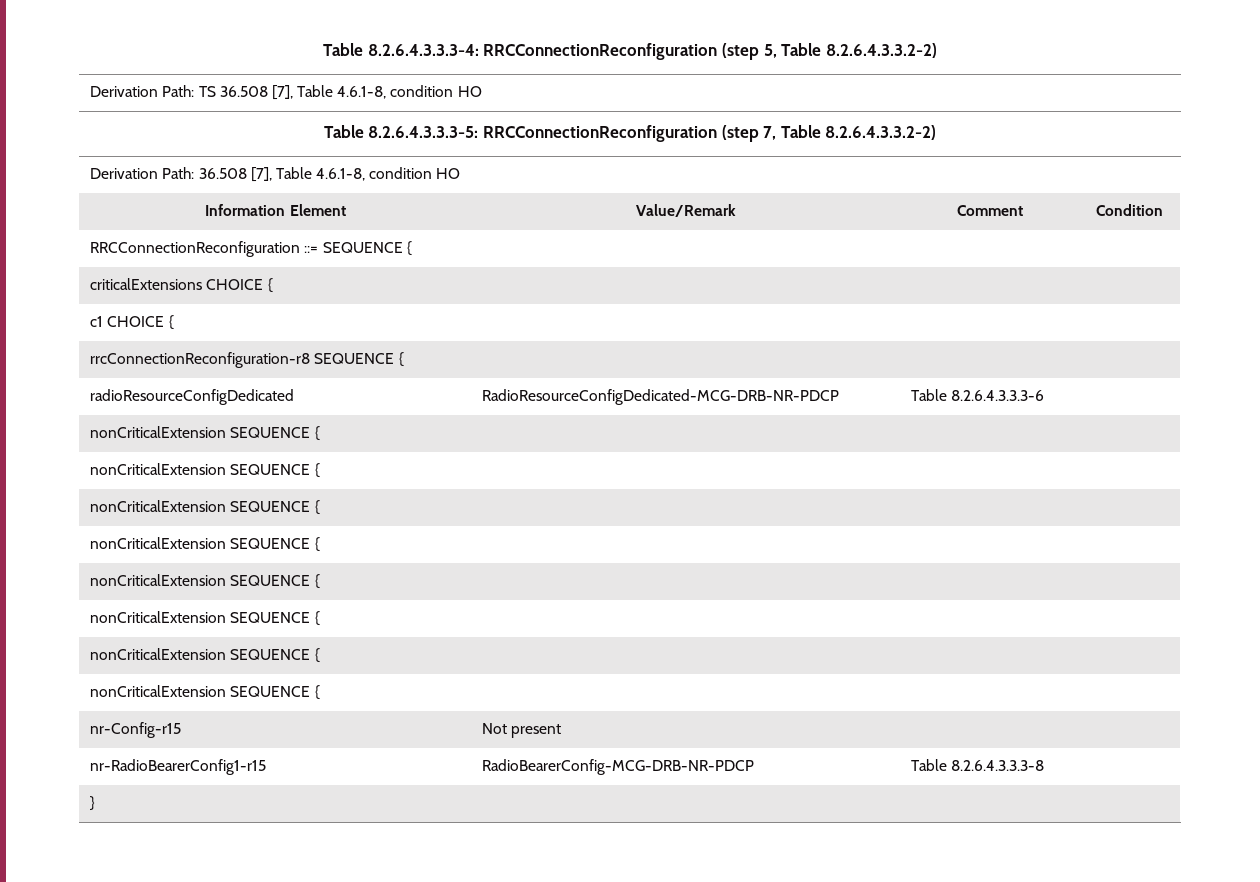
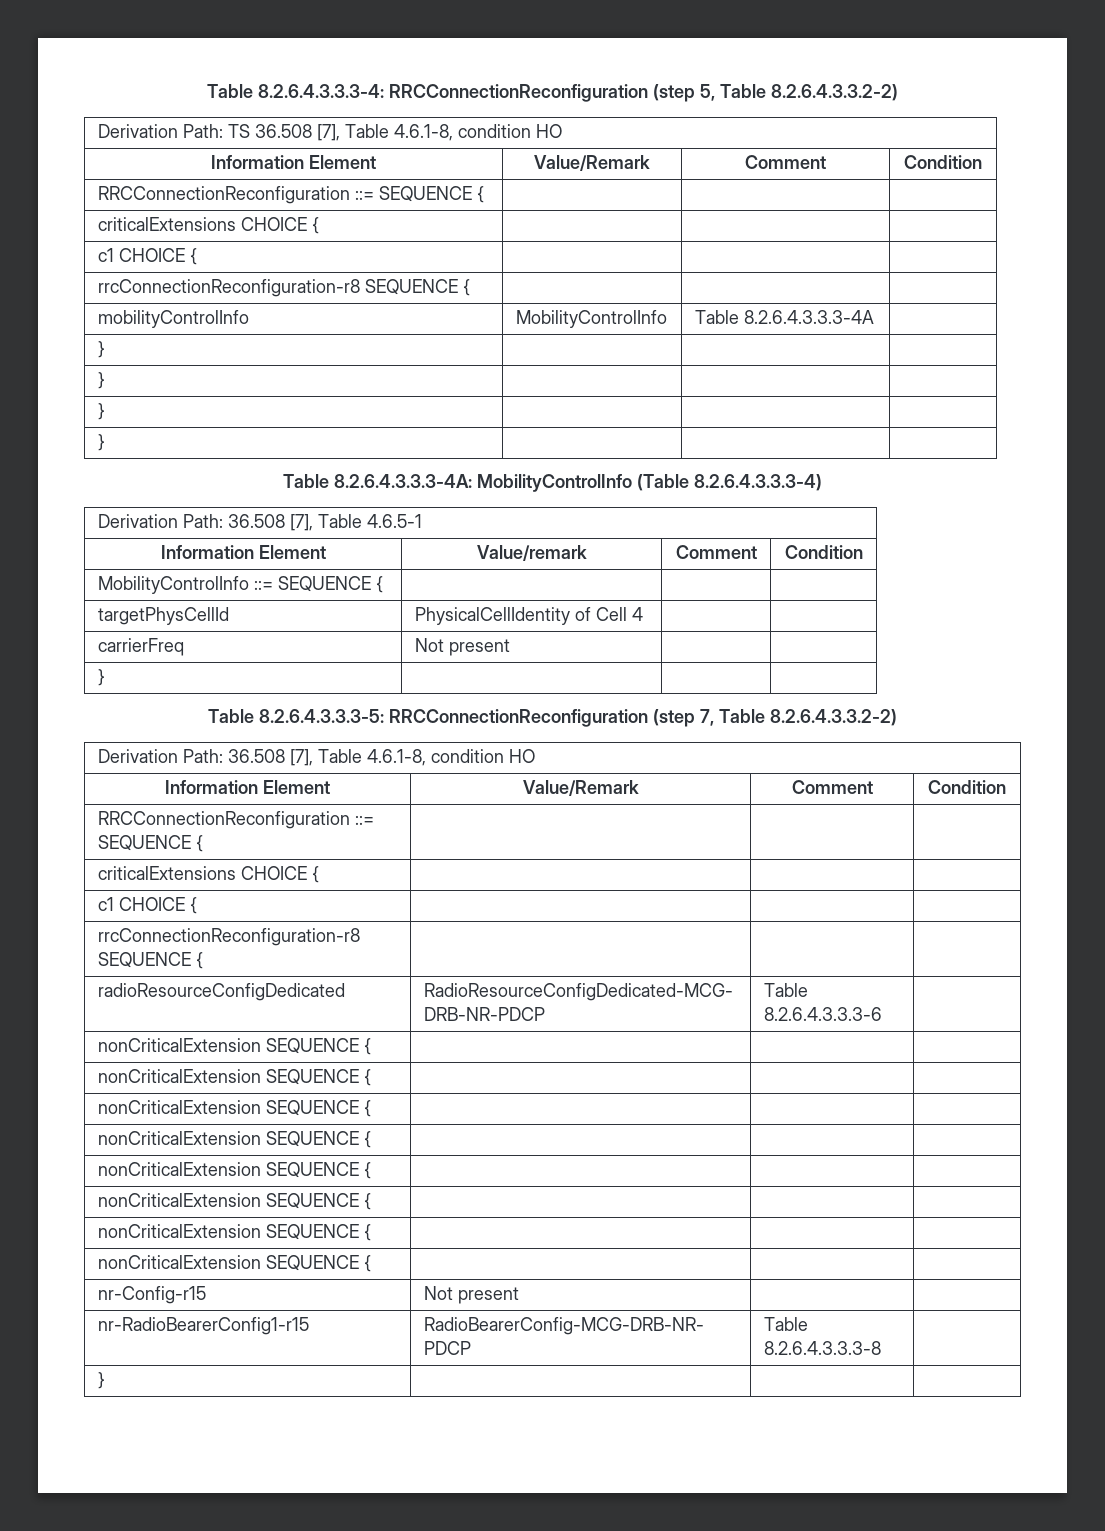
(482, 91) none -> [211,155,376,169] [534,155,650,171] [745,155,826,169] [904,155,982,169] [97,186,484,204] [97,217,319,234] [97,248,197,265] [97,279,470,297] [97,310,249,328] [515,310,667,328] [694,310,874,324] [97,341,105,358] [97,372,105,389] [97,403,105,420] [97,434,105,451] [283,474,822,492] [97,514,422,531] [160,545,326,559] [476,545,587,561] [675,545,757,559] [784,545,863,559] [97,576,383,594] [97,607,229,625] [414,607,643,625] [97,638,184,656] [414,638,510,656] [97,669,105,686] // Information Element | Value/Remark | Comment | Condition // RRCConnectionReconfiguration ::= SEQUENCE { | | | // criticalExtensions CHOICE { | | | // c1 CHOICE { | | | // rrcConnectionReconfiguration-r8 SEQUENCE { | | | // mobilityControlInfo | MobilityControlInfo | Table 8.2.6.4.3.3.3-4A | // } | | | // } | | | // } | | | // } | | | // Table 8.2.6.4.3.3.3-4A: MobilityControlInfo (Table 8.2.6.4.3.3.3-4) // Derivation Path: 36.508 [7], Table 4.6.5-1 // Information Element | Value/remark | Comment | Condition // MobilityControlInfo ::= SEQUENCE { | | | // targetPhysCellId | PhysicalCellIdentity of Cell 4 | | // carrierFreq | Not present | | // } | | |

